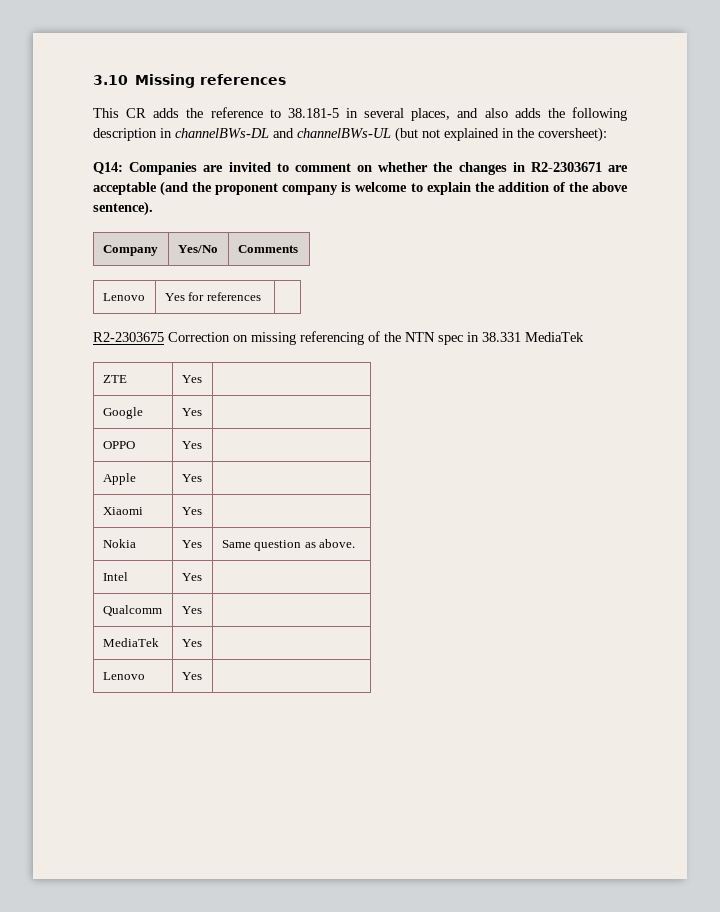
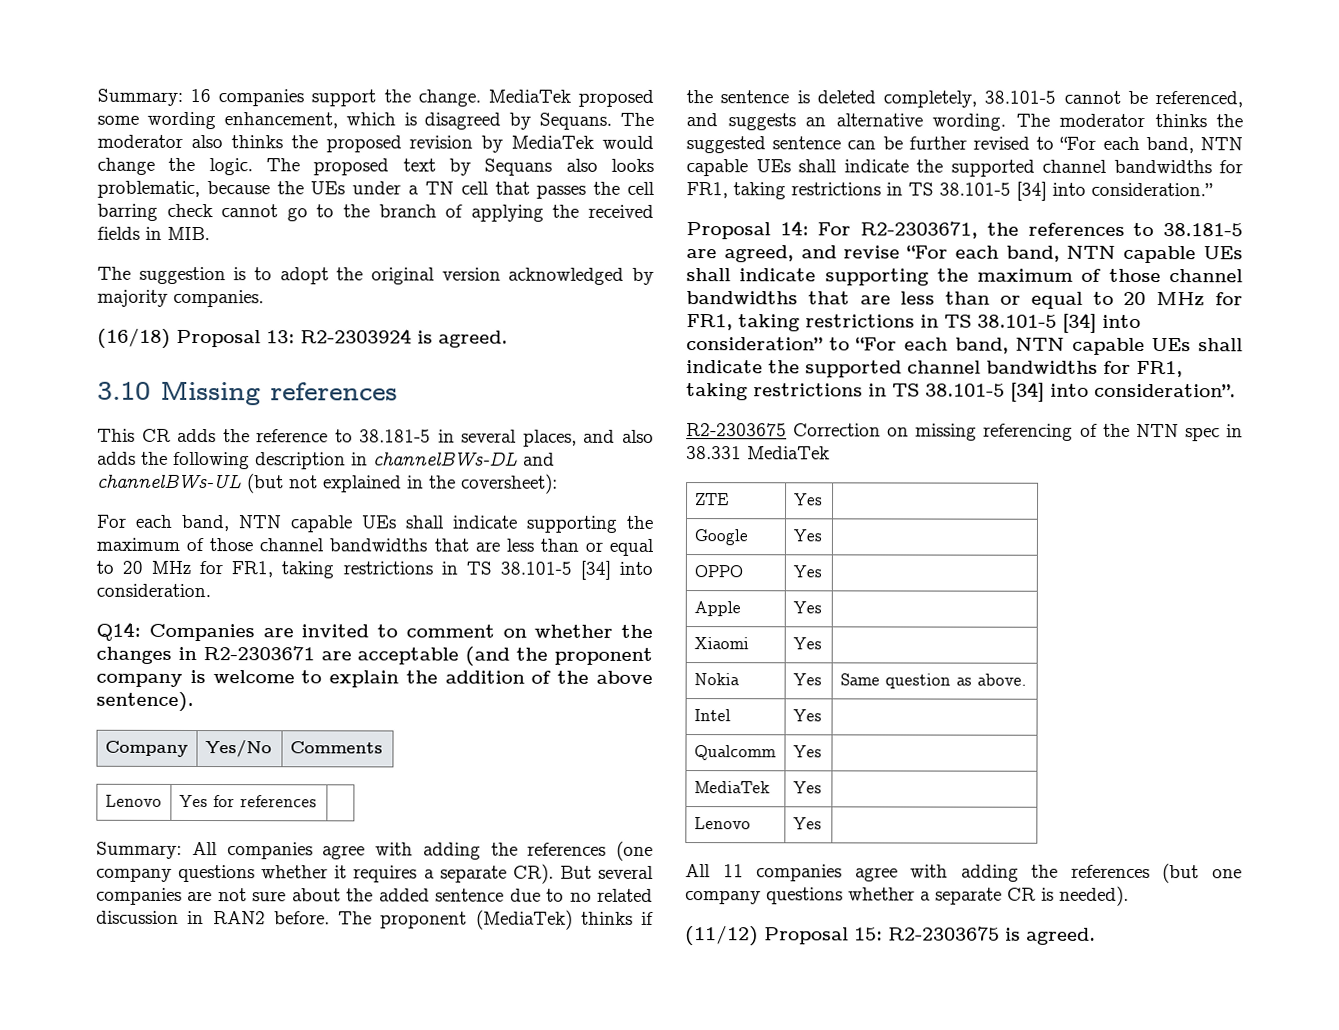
(93, 80) none -> [97,88,655,107] [97,111,654,130] [97,134,654,153] [97,157,654,176] [97,180,655,199] [97,203,655,222] [97,226,210,241] [97,266,654,285] [97,289,264,308] [97,327,508,349] Summary: 16 companies support the change. MediaTek proposed some wording enhancement, which is disagreed by Sequans. The moderator also thinks the proposed revision by MediaTek would change the logic. The proposed text by Sequans also looks problematic, because the UEs under a TN cell that passes the cell barring check cannot go to the branch of applying the received fields in MIB. // The suggestion is to adopt the original version acknowledged by majority companies. // (16/18) Proposal 13: R2-2303924 is agreed. //
(607, 134) none -> [96,514,653,533] [96,537,655,556] [96,560,653,580] [96,583,211,598] // For each band, NTN capable UEs shall indicate supporting the maximum of those channel bandwidths that are less than or equal to 20 MHz for FR1, taking restrictions in TS 38.101-5 [34] into consideration.
(261, 296) none -> [96,840,653,861] [96,863,654,884] [96,887,653,905] [96,909,654,930] [686,90,1243,108] [686,113,1243,131] [686,136,1243,154] [686,159,1243,177] [686,181,1213,201] [686,220,1243,240] [686,245,1243,264] [686,268,1243,286] [686,291,1243,309] [686,312,1141,333] [686,337,1243,355] [686,360,1183,378] [686,381,1236,402] // Summary: All companies agree with adding the references (one company questions whether it requires a separate CR). But several companies are not sure about the added sentence due to no related discussion in RAN2 before. The proponent (MediaTek) thinks if the sentence is deleted completely, 38.101-5 cannot be referenced, and suggests an alternative wording. The moderator thinks the suggested sentence can be further revised to “For each band, NTN capable UEs shall indicate the supported channel bandwidths for FR1, taking restrictions in TS 38.101-5 [34] into consideration.” // Proposal 14: For R2-2303671, the references to 38.181-5 are agreed, and revise “For each band, NTN capable UEs shall indicate supporting the maximum of those channel bandwidths that are less than or equal to 20 MHz for FR1, taking restrictions in TS 38.101-5 [34] into consideration” to “For each band, NTN capable UEs shall indicate the supported channel bandwidths for FR1, taking restrictions in TS 38.101-5 [34] into consideration”.
(202, 676) none -> [685,863,1242,884] [685,885,1129,906] [685,925,1096,947] // All 11 companies agree with adding the references (but one company questions whether a separate CR is needed). // (11/12) Proposal 15: R2-2303675 is agreed.

